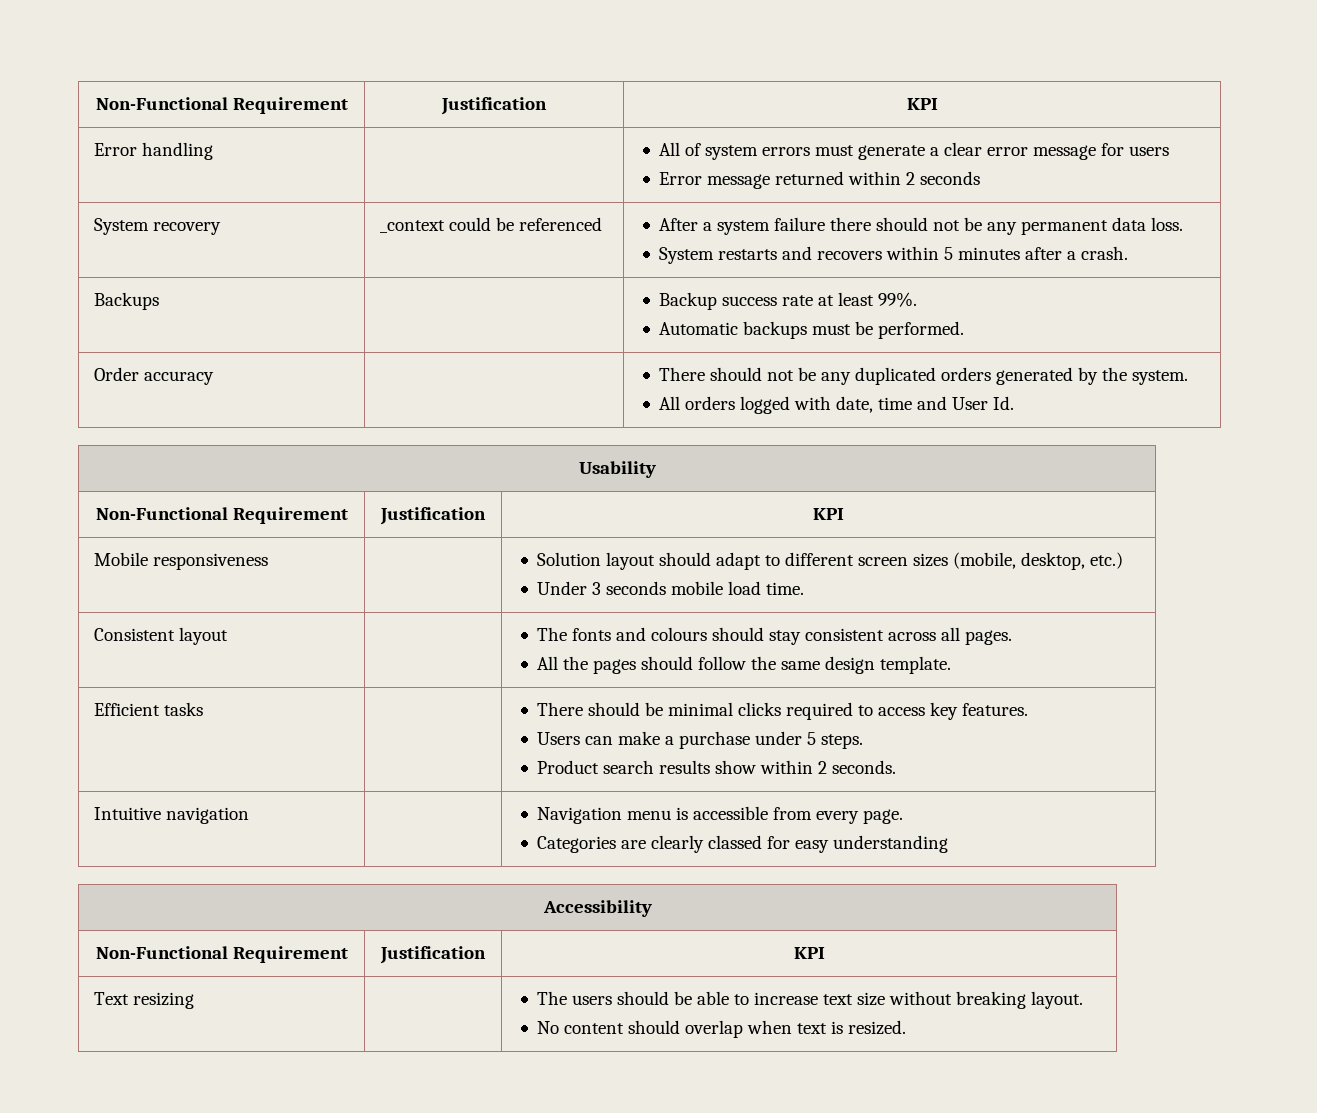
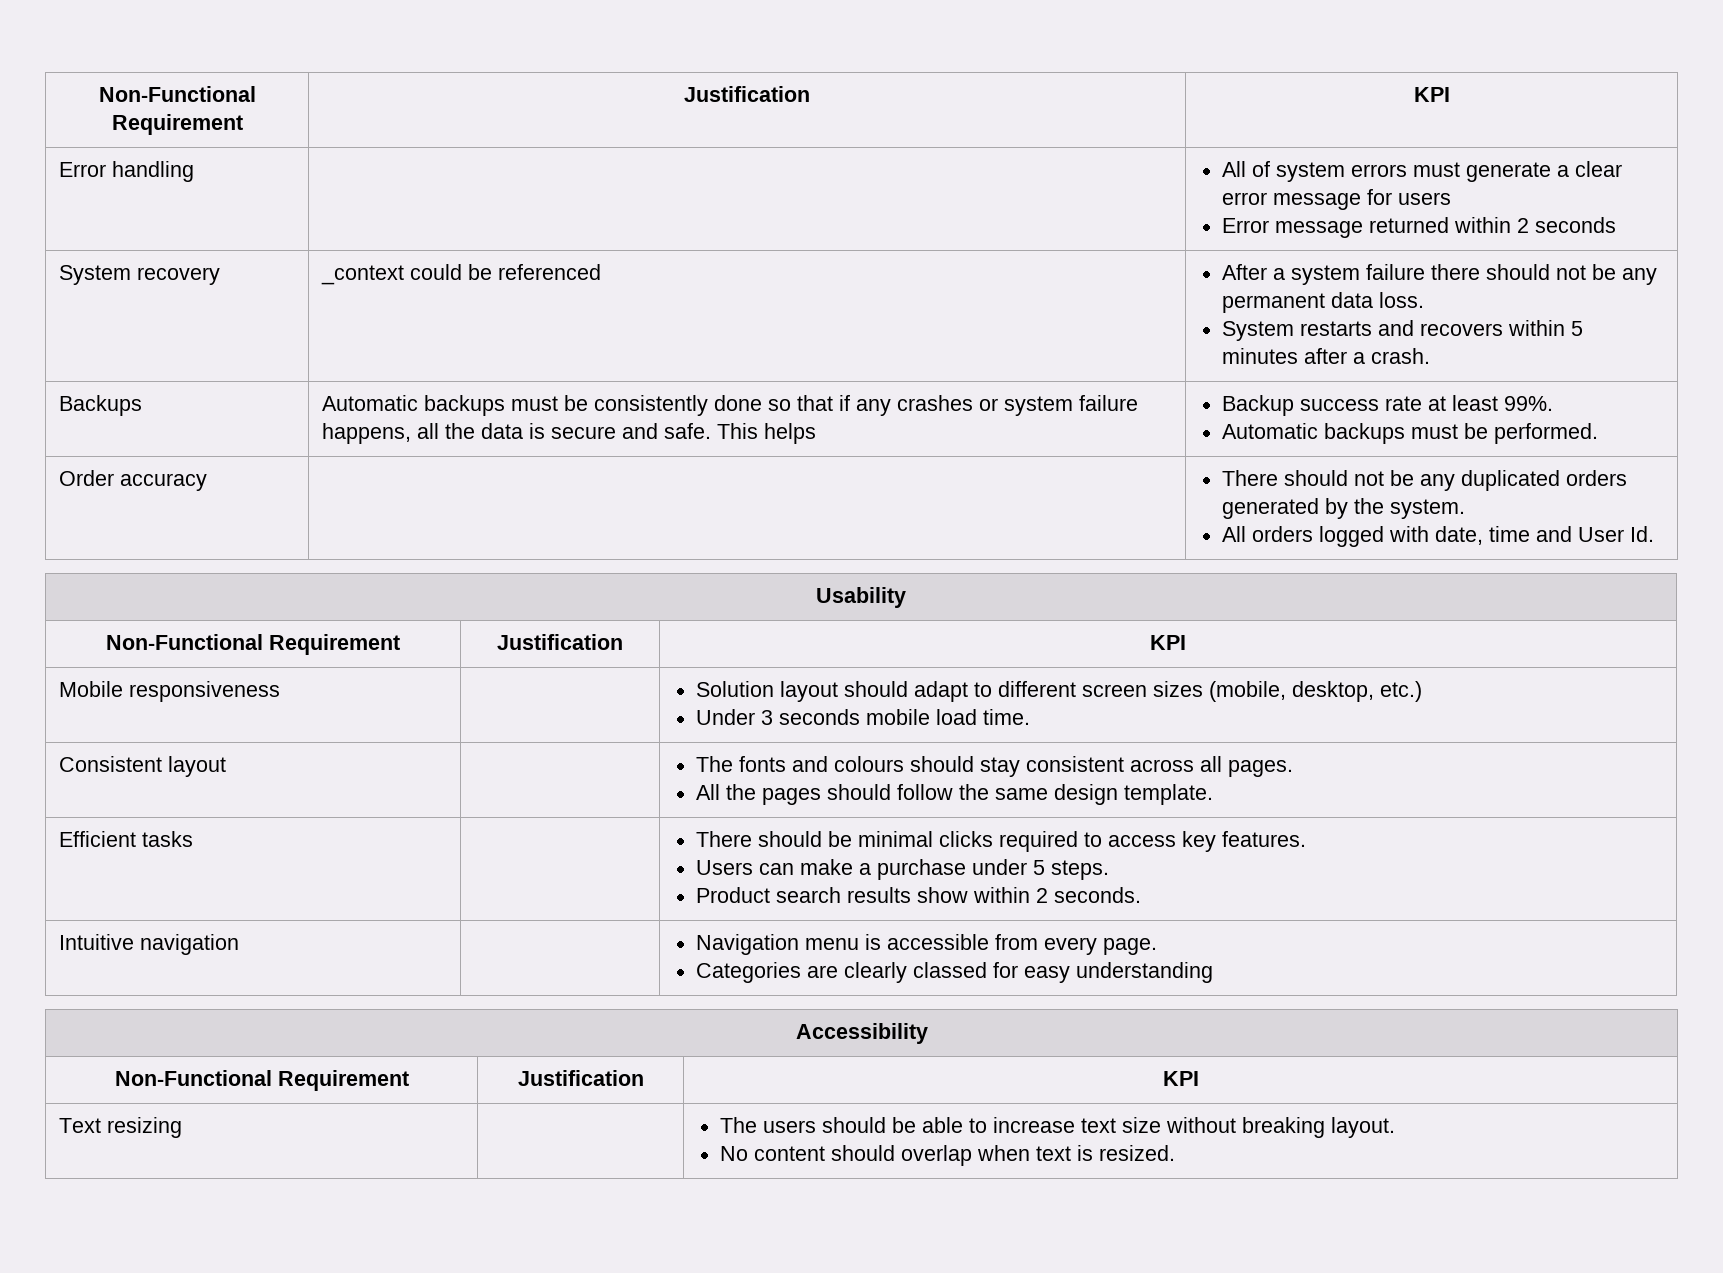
(159, 301) none -> [321,395,1138,416] [321,423,816,444] Automatic backups must be consistently done so that if any crashes or system failure happens, all the data is secure and safe. This helps

